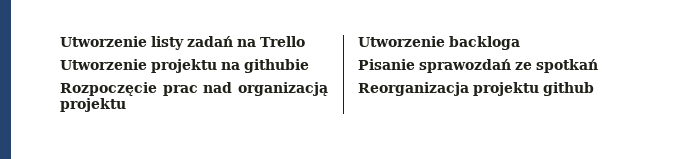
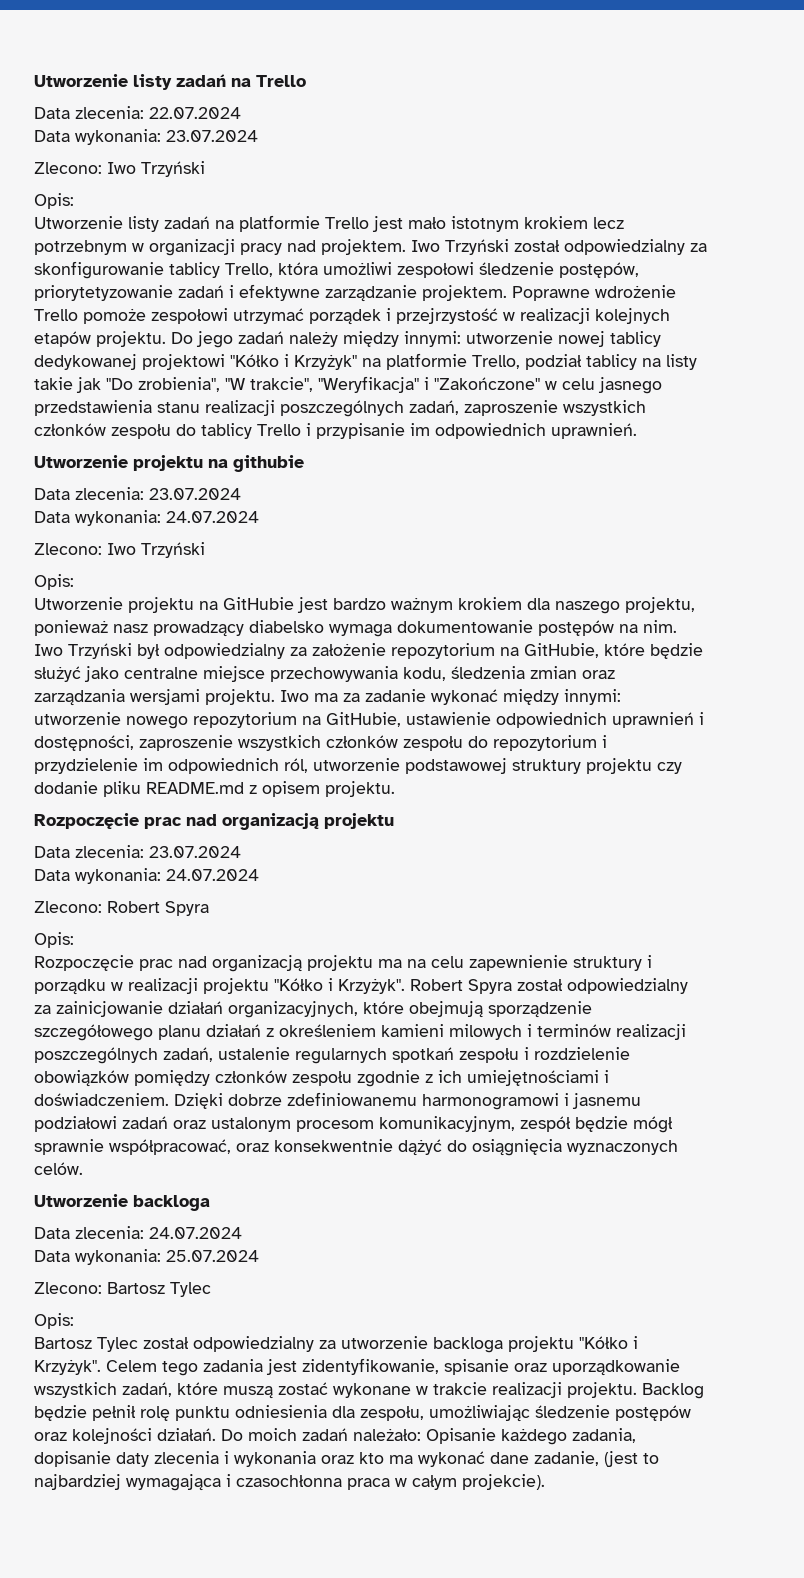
[60,59,309,73] Utworzenie projektu na githubie -> [34,106,241,119] [34,129,258,145] [34,161,205,177] [34,193,74,209] [34,215,624,232] [34,239,707,256] [34,261,639,279] [34,284,676,302] [34,308,670,325] [34,331,661,348] [34,353,697,370] [34,376,662,394] [34,400,646,417] [34,423,637,439] [34,455,304,472] [34,487,241,500] [34,510,259,526] [34,542,205,558] [34,574,74,590] [34,597,695,614] [34,620,677,637] [34,643,703,659] [34,666,615,682] [34,689,621,706] [34,712,704,729] [34,735,607,751] [34,758,682,774] [34,781,395,797] Data zlecenia: 22.07.2024 // Data wykonania: 23.07.2024 // Zlecono: Iwo Trzyński // Opis: // Utworzenie listy zadań na platformie Trello jest mało istotnym krokiem lecz potrzebnym w organizacji pracy nad projektem. Iwo Trzyński został odpowiedzialny za skonfigurowanie tablicy Trello, która umożliwi zespołowi śledzenie postępów, priorytetyzowanie zadań i efektywne zarządzanie projektem. Poprawne wdrożenie Trello pomoże zespołowi utrzymać porządek i przejrzystość w realizacji kolejnych etapów projektu. Do jego zadań należy między innymi: utworzenie nowej tablicy dedykowanej projektowi "Kółko i Krzyżyk" na platformie Trello, podział tablicy na listy takie jak "Do zrobienia", "W trakcie", "Weryfikacja" i "Zakończone" w celu jasnego przedstawienia stanu realizacji poszczególnych zadań, zaproszenie wszystkich członków zespołu do tablicy Trello i przypisanie im odpowiednich uprawnień. // Utworzenie projektu na githubie // Data zlecenia: 23.07.2024 // Data wykonania: 24.07.2024 // Zlecono: Iwo Trzyński // Opis: // Utworzenie projektu na GitHubie jest bardzo ważnym krokiem dla naszego projektu, ponieważ nasz prowadzący diabelsko wymaga dokumentowanie postępów na nim. Iwo Trzyński był odpowiedzialny za założenie repozytorium na GitHubie, które będzie służyć jako centralne miejsce przechowywania kodu, śledzenia zmian oraz zarządzania wersjami projektu. Iwo ma za zadanie wykonać między innymi: utworzenie nowego repozytorium na GitHubie, ustawienie odpowiednich uprawnień i dostępności, zaproszenie wszystkich członków zespołu do repozytorium i przydzielenie im odpowiednich ról, utworzenie podstawowej struktury projektu czy dodanie pliku README.md z opisem projektu.
[358,36,520,50] [358,59,598,73] [358,82,594,96] Utworzenie backloga // Pisanie sprawozdań ze spotkań // Reorganizacja projektu github -> [34,845,241,858] [34,868,259,884] [34,901,209,916] [34,932,74,948] [34,955,652,972] [34,978,688,995] [34,1001,592,1018] [34,1024,686,1041] [34,1047,630,1064] [34,1070,609,1087] [34,1092,641,1110] [34,1116,672,1133] [34,1139,678,1156] [34,1162,83,1175] [34,1194,210,1211] [34,1226,242,1239] [34,1249,259,1265] [34,1282,211,1297] [34,1313,74,1329] [34,1336,638,1353] [34,1358,680,1376] [34,1382,704,1399] [34,1405,691,1422] [34,1428,636,1445] [34,1451,659,1467] [34,1474,545,1491] Data zlecenia: 23.07.2024 // Data wykonania: 24.07.2024 // Zlecono: Robert Spyra // Opis: // Rozpoczęcie prac nad organizacją projektu ma na celu zapewnienie struktury i porządku w realizacji projektu "Kółko i Krzyżyk". Robert Spyra został odpowiedzialny za zainicjowanie działań organizacyjnych, które obejmują sporządzenie szczegółowego planu działań z określeniem kamieni milowych i terminów realizacji poszczególnych zadań, ustalenie regularnych spotkań zespołu i rozdzielenie obowiązków pomiędzy członków zespołu zgodnie z ich umiejętnościami i doświadczeniem. Dzięki dobrze zdefiniowanemu harmonogramowi i jasnemu podziałowi zadań oraz ustalonym procesom komunikacyjnym, zespół będzie mógł sprawnie współpracować, oraz konsekwentnie dążyć do osiągnięcia wyznaczonych celów. // Utworzenie backloga // Data zlecenia: 24.07.2024 // Data wykonania: 25.07.2024 // Zlecono: Bartosz Tylec // Opis: // Bartosz Tylec został odpowiedzialny za utworzenie backloga projektu "Kółko i Krzyżyk". Celem tego zadania jest zidentyfikowanie, spisanie oraz uporządkowanie wszystkich zadań, które muszą zostać wykonane w trakcie realizacji projektu. Backlog będzie pełnił rolę punktu odniesienia dla zespołu, umożliwiając śledzenie postępów oraz kolejności działań. Do moich zadań należało: Opisanie każdego zadania, dopisanie daty zlecenia i wykonania oraz kto ma wykonać dane zadanie, (jest to najbardziej wymagająca i czasochłonna praca w całym projekcie).

